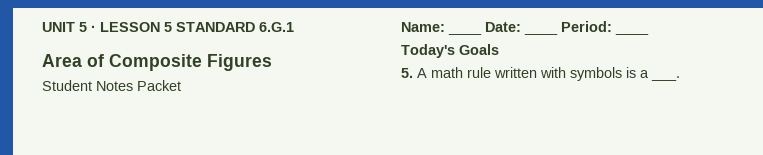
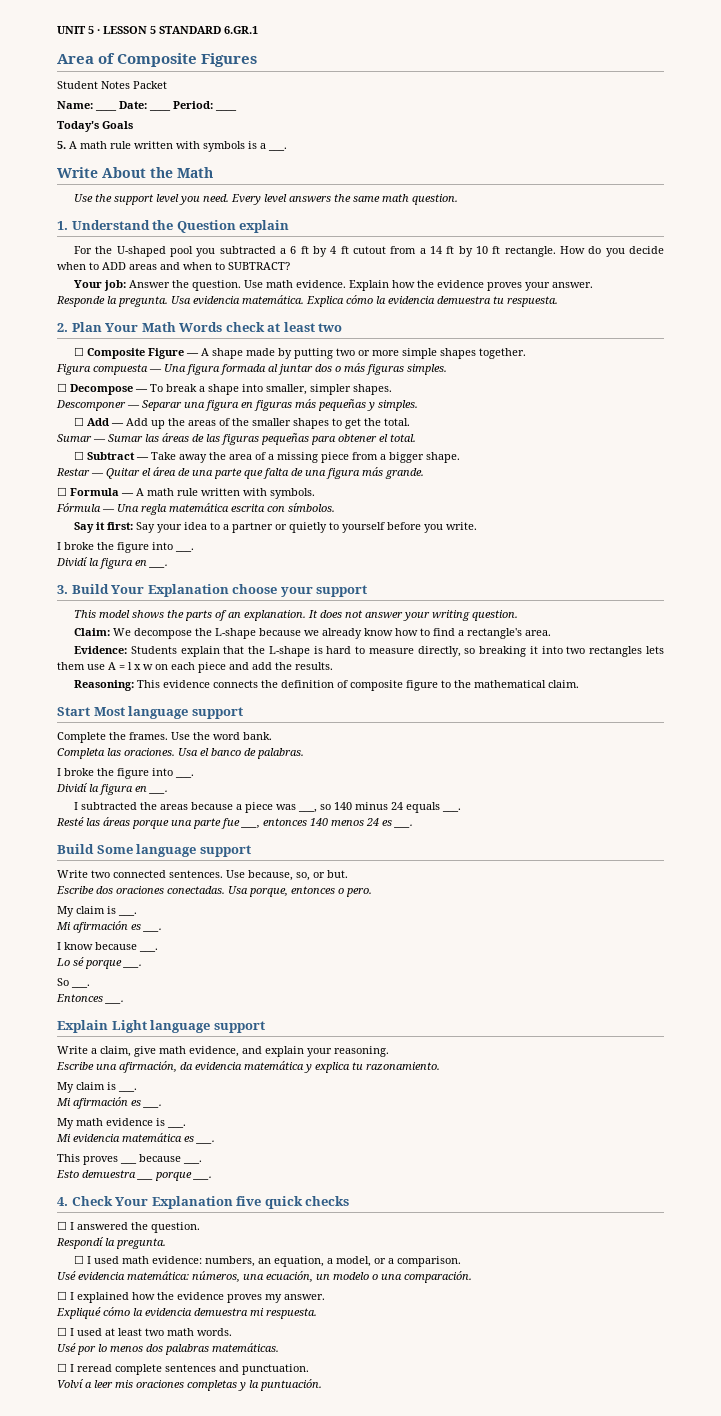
[259,22,294,32] 6.G.1 -> [224,26,258,34] 6.GR.1
(680, 78) none -> [57,167,213,178] [74,194,459,205] [57,220,290,233] [74,246,664,257] [57,262,290,270] [74,280,594,291] [56,295,558,307] [57,322,343,332] [74,347,527,359] [56,363,447,375] [57,383,392,395] [56,399,418,411] [74,417,411,429] [57,433,416,445] [74,451,461,463] [56,467,424,479] [57,487,315,499] [56,503,335,515] [74,522,478,533] [57,542,194,553] [56,557,168,569] [57,584,368,597] [74,610,519,621] [74,628,552,639] [74,646,664,657] [57,662,333,673] [74,680,580,691] [57,706,243,719] [57,732,272,743] [57,748,304,759] [57,768,194,779] [56,783,168,795] [74,802,462,813] [56,817,413,829] [57,844,251,857] [57,870,348,881] [56,886,372,897] [57,906,137,917] [56,921,162,933] [57,942,158,952] [56,957,142,969] [57,978,90,988] [56,994,124,1004] [57,1020,265,1033] [57,1046,389,1057] [56,1061,440,1073] [57,1082,137,1093] [56,1097,162,1109] [57,1118,186,1129] [56,1133,215,1144] [57,1154,137,1165] [139,1154,202,1164] [56,1170,136,1178] [137,1172,212,1181] [57,1196,350,1209] [57,1221,200,1233] [56,1237,166,1249] [74,1255,462,1267] [57,1271,472,1283] [57,1291,325,1303] [56,1307,317,1319] [57,1327,232,1336] [57,1343,279,1355] [57,1363,309,1375] [57,1379,322,1391] // Write About the Math // Use the support level you need. Every level answers the same math question. // 1. Understand the Question explain // For the U-shaped pool you subtracted a 6 ft by 4 ft cutout from a 14 ft by 10 ft rectangle. How do you decide when to ADD areas and when to SUBTRACT? // Your job: Answer the question. Use math evidence. Explain how the evidence proves your answer. // Responde la pregunta. Usa evidencia matemática. Explica cómo la evidencia demuestra tu respuesta. // 2. Plan Your Math Words check at least two // ☐ Composite Figure — A shape made by putting two or more simple shapes together. // Figura compuesta — Una figura formada al juntar dos o más figuras simples. // ☐ Decompose — To break a shape into smaller, simpler shapes. // Descomponer — Separar una figura en figuras más pequeñas y simples. // ☐ Add — Add up the areas of the smaller shapes to get the total. // Sumar — Sumar las áreas de las figuras pequeñas para obtener el total. // ☐ Subtract — Take away the area of a missing piece from a bigger shape. // Restar — Quitar el área de una parte que falta de una figura más grande. // ☐ Formula — A math rule written with symbols. // Fórmula — Una regla matemática escrita con símbolos. // Say it first: Say your idea to a partner or quietly to yourself before you write. // I broke the figure into ___. // Dividí la figura en ___. // 3. Build Your Explanation choose your support // This model shows the parts of an explanation. It does not answer your writing question. // Claim: We decompose the L-shape because we already know how to find a rectangle's area. // Evidence: Students explain that the L-shape is hard to measure directly, so breaking it into two rectangles lets them use A = l x w on each piece and add the results. // Reasoning: This evidence connects the definition of composite figure to the mathematical claim. // Start Most language support // Complete the frames. Use the word bank. // Completa las oraciones. Usa el banco de palabras. // I broke the figure into ___. // Dividí la figura en ___. // I subtracted the areas because a piece was ___, so 140 minus 24 equals ___. // Resté las áreas porque una parte fue ___, entonces 140 menos 24 es ___. // Build Some language support // Write two connected sentences. Use because, so, or but. // Escribe dos oraciones conectadas. Usa porque, entonces o pero. // My claim is ___. // Mi afirmación es ___. // I know because ___. // Lo sé porque ___. // So ___. // Entonces ___. // Explain Light language support // Write a claim, give math evidence, and explain your reasoning. // Escribe una afirmación, da evidencia matemática y explica tu razonamiento. // My claim is ___. // Mi afirmación es ___. // My math evidence is ___. // Mi evidencia matemática es ___. // This proves ___ because ___. // Esto demuestra ___ porque ___. // 4. Check Your Explanation five quick checks // ☐ I answered the question. // Respondí la pregunta. // ☐ I used math evidence: numbers, an equation, a model, or a comparison. // Usé evidencia matemática: números, una ecuación, un modelo o una comparación. // ☐ I explained how the evidence proves my answer. // Expliqué cómo la evidencia demuestra mi respuesta. // ☐ I used at least two math words. // Usé por lo menos dos palabras matemáticas. // ☐ I reread complete sentences and punctuation. // Volví a leer mis oraciones completas y la puntuación.

